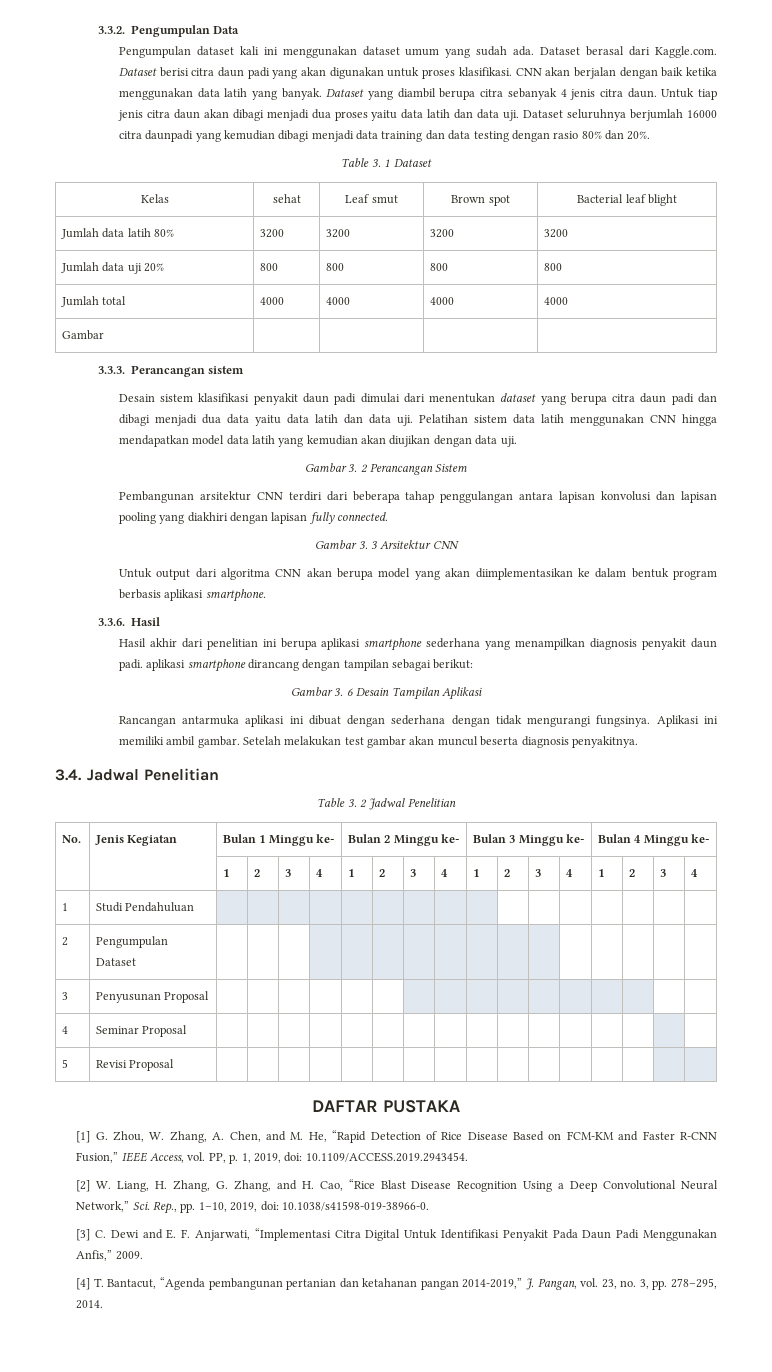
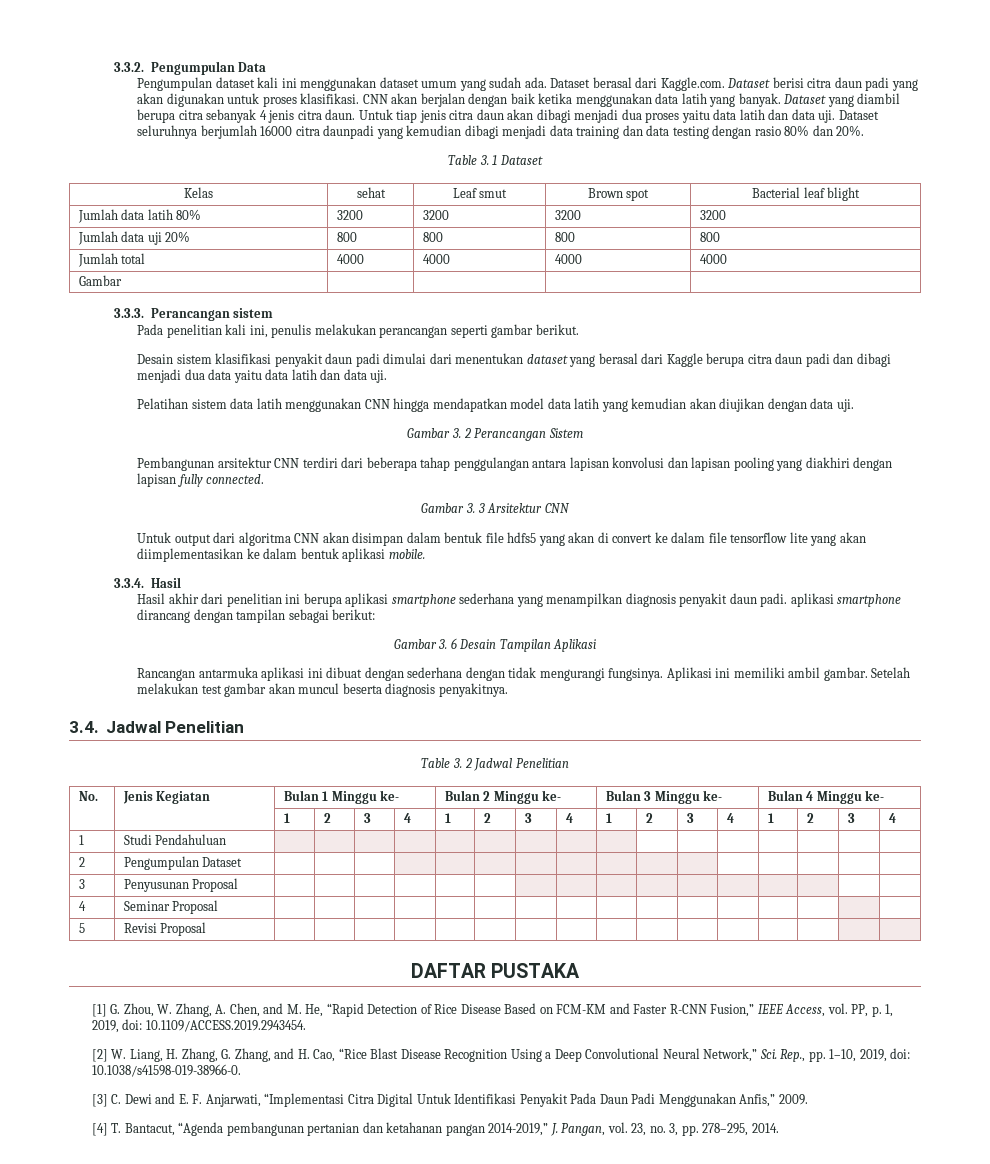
(245, 370) none -> [137,324,579,338] // Pada penelitian kali ini, penulis melakukan perancangan seperti gambar berikut.
(566, 400) none -> [598,353,703,367] berasal dari Kaggle
(413, 420) none -> (388, 376) //
[337,568,411,580] berupa model -> [352,532,808,546] disimpan dalam bentuk file hdfs5 yang akan di convert ke dalam file tensorflow lite
[673,570,718,580] [118,589,266,602] [97,618,125,626] program berbasis aplikasi smartphone. // 3.3.6. -> [342,548,425,562] [114,578,145,588] aplikasi mobile. // 3.3.4.

